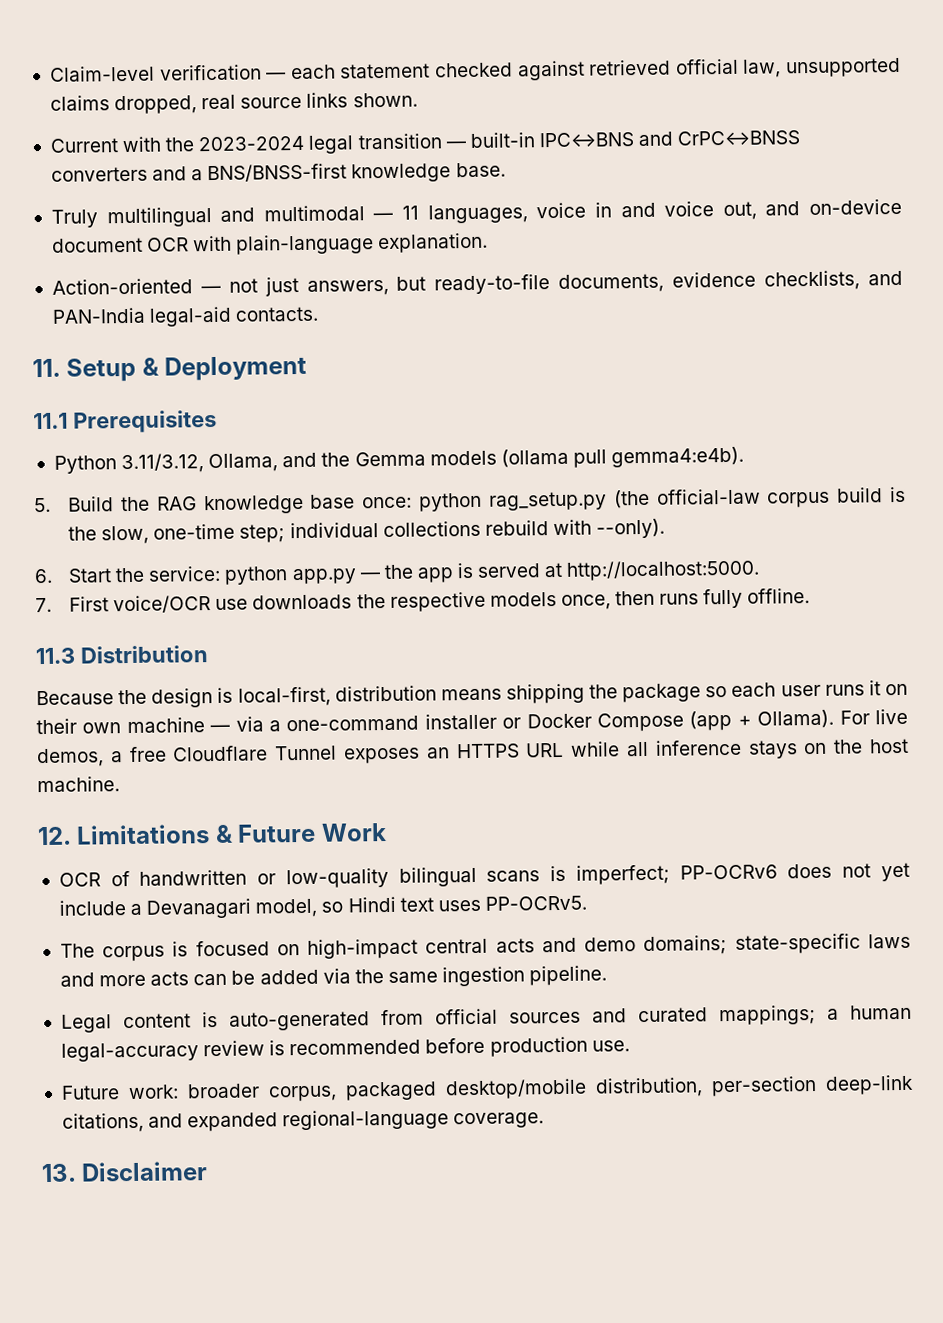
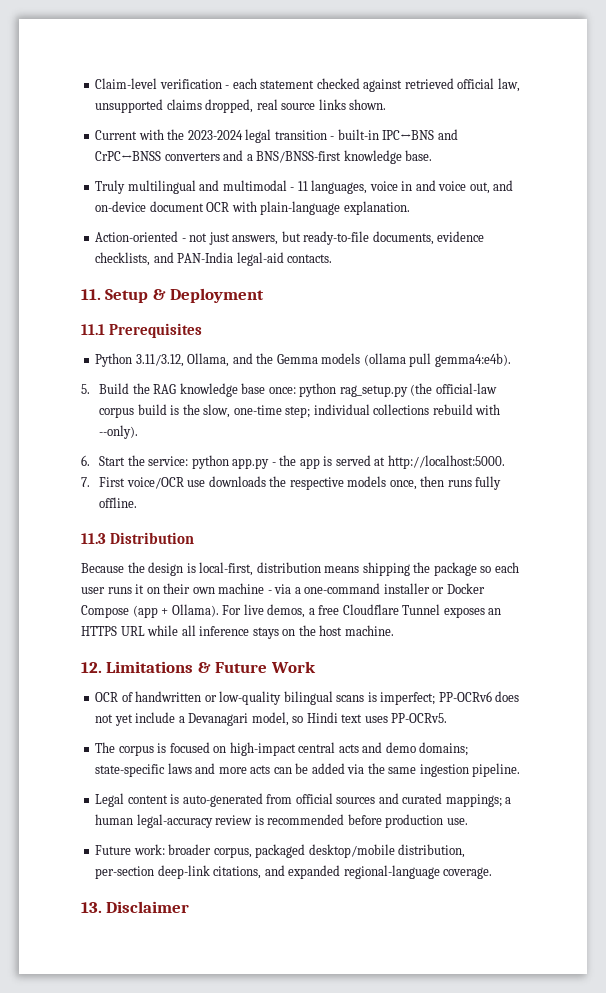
[266,72,287,80] — -> [225,85,230,89] -
[445,141,466,149] — -> [330,136,335,140] -
[373,212,394,221] — -> [290,187,295,191] -
[200,285,221,294] — -> [181,238,186,242] -
[359,572,381,580] — -> [271,462,276,466] -
[210,724,231,733] — -> [267,590,272,594] -

